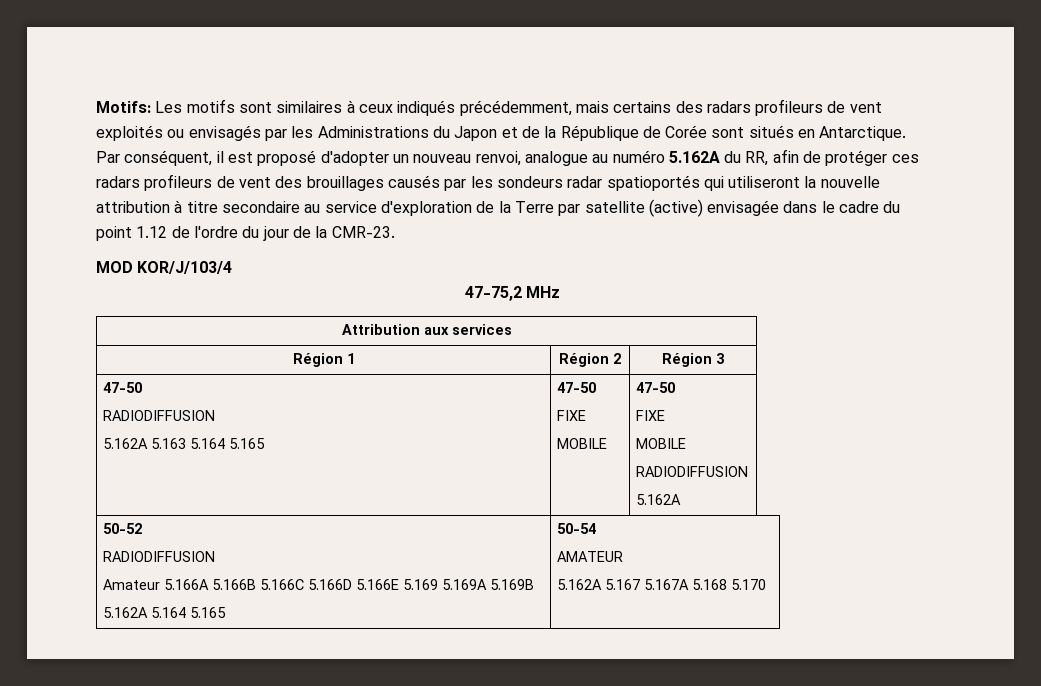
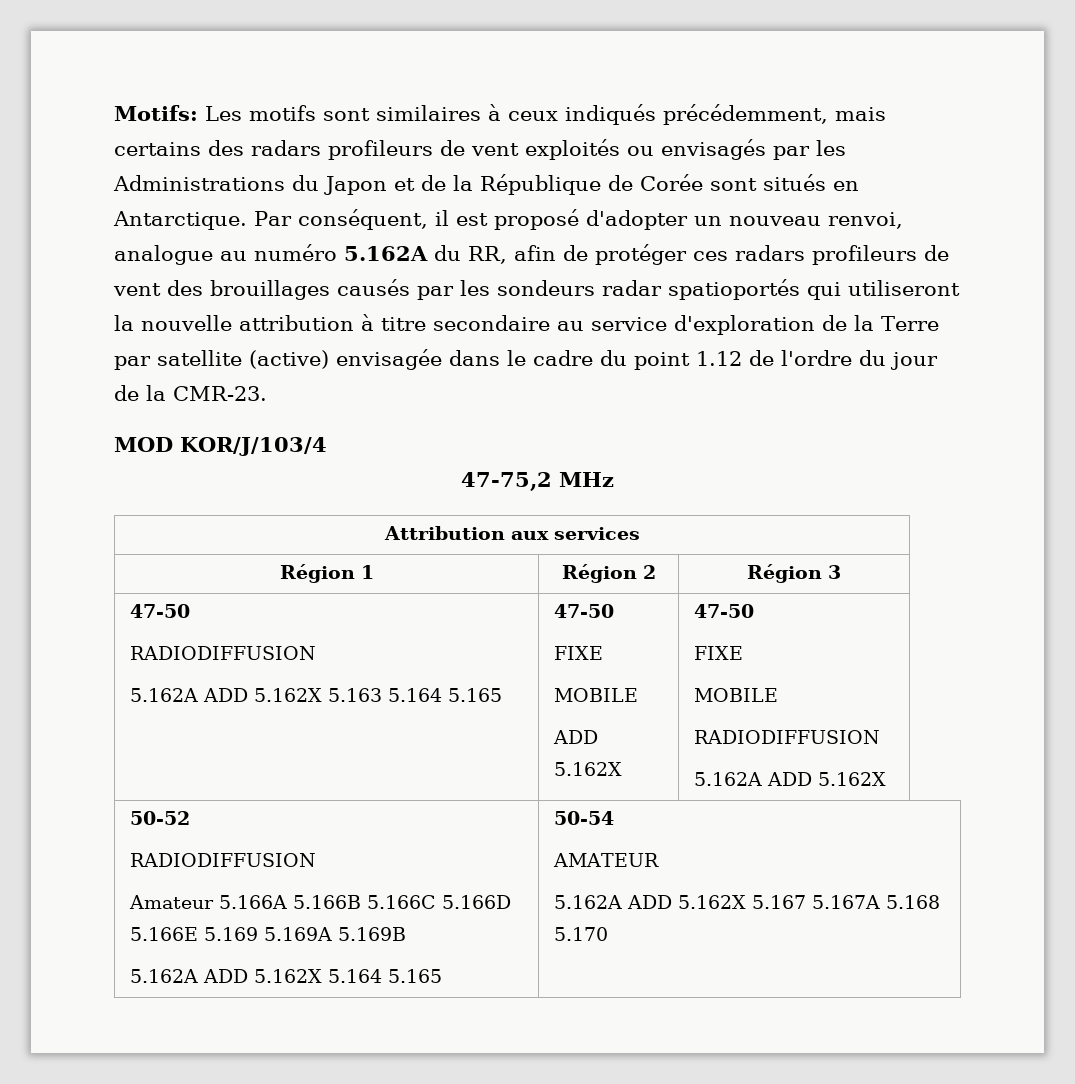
(149, 443) none -> [202,688,322,702] ADD 5.162X
(608, 443) none -> [552,730,598,744] [553,762,622,776] // ADD 5.162X
(682, 499) none -> [766,772,886,786] ADD 5.162X
(149, 612) none -> [202,969,322,983] ADD 5.162X
(603, 584) none -> [626,895,746,909] ADD 5.162X

